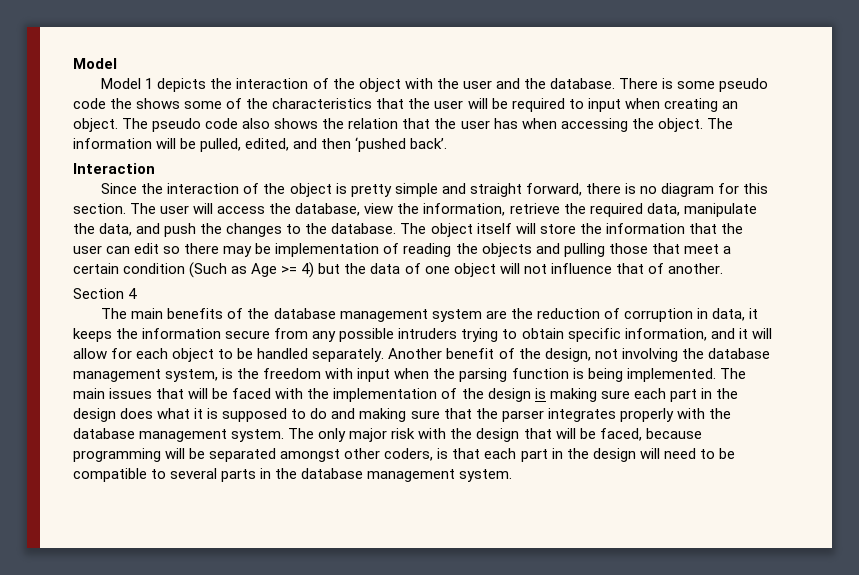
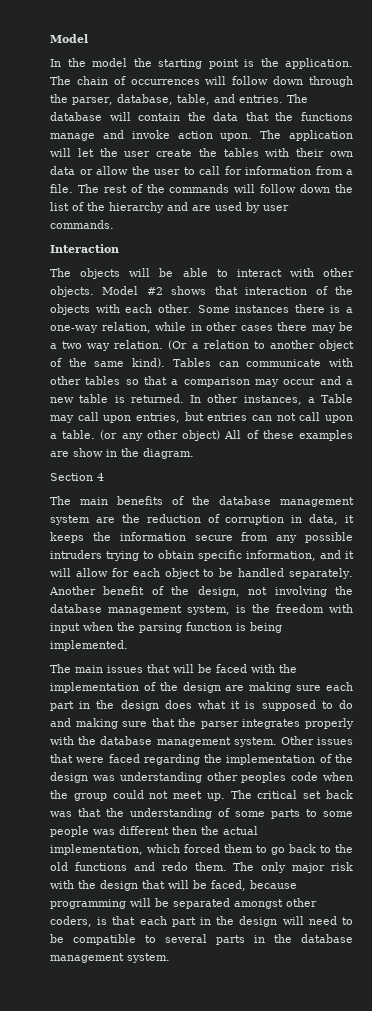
[101,78,769,92] [73,98,738,112] [73,118,733,132] [73,137,448,152] [73,163,155,174] [101,183,769,197] [73,203,757,217] [73,223,743,237] [73,243,731,257] [73,262,723,278] Model 1 depicts the interaction of the object with the user and the database. There is some pseudo code the shows some of the characteristics that the user will be required to input when creating an object. The pseudo code also shows the relation that the user has when accessing the object. The information will be pulled, edited, and then ‘pushed back’. // Interaction // Since the interaction of the object is pretty simple and straight forward, there is no diagram for this section. The user will access the database, view the information, retrieve the required data, manipulate the data, and push the changes to the database. The object itself will store the information that the user can edit so there may be implementation of reading the objects and pulling those that meet a certain condition (Such as Age >= 4) but the data of one object will not influence that of another. -> [50,58,353,69] [50,76,353,87] [50,94,308,105] [50,112,354,121] [50,130,353,141] [50,148,353,157] [50,166,353,175] [50,184,353,193] [50,202,289,213] [50,220,114,229] [50,244,119,253] [50,268,354,279] [50,286,353,297] [50,304,353,315] [50,322,353,333] [50,340,354,351] [50,358,353,368] [50,376,353,387] [50,394,353,405] [50,412,353,423] [50,430,353,441] [50,448,194,459] In the model the starting point is the application. The chain of occurrences will follow down through the parser, database, table, and entries. The database will contain the data that the functions manage and invoke action upon. The application will let the user create the tables with their own data or allow the user to call for information from a file. The rest of the commands will follow down the list of the hierarchy and are used by user commands. // Interaction // The objects will be able to interact with other objects. Model #2 shows that interaction of the objects with each other. Some instances there is a one-way relation, while in other cases there may be a two way relation. (Or a relation to another object of the same kind). Tables can communicate with other tables so that a comparison may occur and a new table is returned. In other instances, a Table may call upon entries, but entries can not call upon a table. (or any other object) All of these examples are show in the diagram.
(716, 375) none -> (128, 645) //
[534,388,546,399] is -> [225,685,245,691] are
(285, 435) none -> [280,736,353,745] [50,754,353,765] [50,772,354,783] [50,790,353,801] [50,808,353,819] [50,826,258,837] [50,844,353,855] [50,862,227,871] Other issues that were faced regarding the implementation of the design was understanding other peoples code when the group could not meet up. The critical set back was that the understanding of some parts to some people was different then the actual implementation, which forced them to go back to the old functions and redo them.

